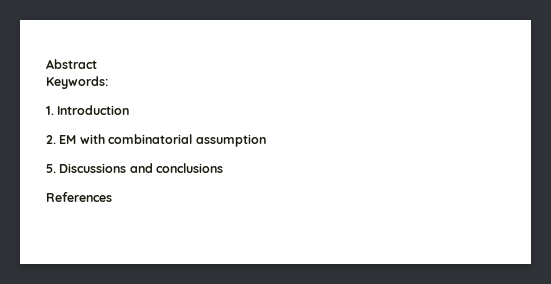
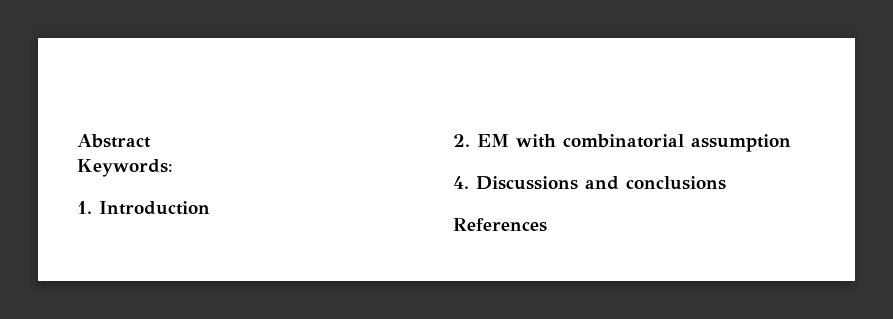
[46,164,56,173] 5. -> [453,176,469,189] 4.

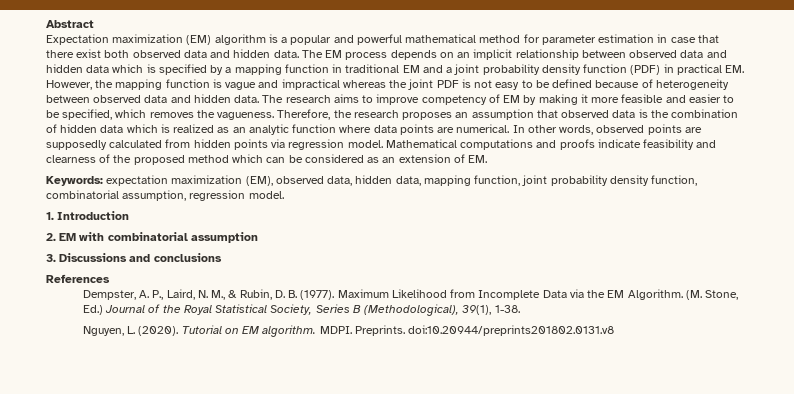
[77,159,173,177] Keywords: -> [46,34,719,45] [46,49,727,60] [46,64,745,75] [46,79,729,90] [46,94,735,105] [46,109,739,120] [46,124,702,135] [46,139,717,150] [46,154,488,165] [46,175,698,186] [46,190,284,201] Expectation maximization (EM) algorithm is a popular and powerful mathematical method for parameter estimation in case that there exist both observed data and hidden data. The EM process depends on an implicit relationship between observed data and hidden data which is specified by a mapping function in traditional EM and a joint probability density function (PDF) in practical EM. However, the mapping function is vague and impractical whereas the joint PDF is not easy to be defined because of heterogeneity between observed data and hidden data. The research aims to improve competency of EM by making it more feasible and easier to be specified, which removes the vagueness. Therefore, the research proposes an assumption that observed data is the combination of hidden data which is realized as an analytic function where data points are numerical. In other words, observed points are supposedly calculated from hidden points via regression model. Mathematical computations and proofs indicate feasibility and clearness of the proposed method which can be considered as an extension of EM. // Keywords: expectation maximization (EM), observed data, hidden data, mapping function, joint probability density function, combinatorial assumption, regression model.
[453,176,469,189] 4. -> [46,254,56,262] 3.
(547, 225) none -> [82,289,739,300] [82,304,520,316] [82,325,615,337] // Dempster, A. P., Laird, N. M., & Rubin, D. B. (1977). Maximum Likelihood from Incomplete Data via the EM Algorithm. (M. Stone, Ed.) Journal of the Royal Statistical Society, Series B (Methodological), 39(1), 1-38. // Nguyen, L. (2020). Tutorial on EM algorithm. MDPI. Preprints. doi:10.20944/preprints201802.0131.v8

